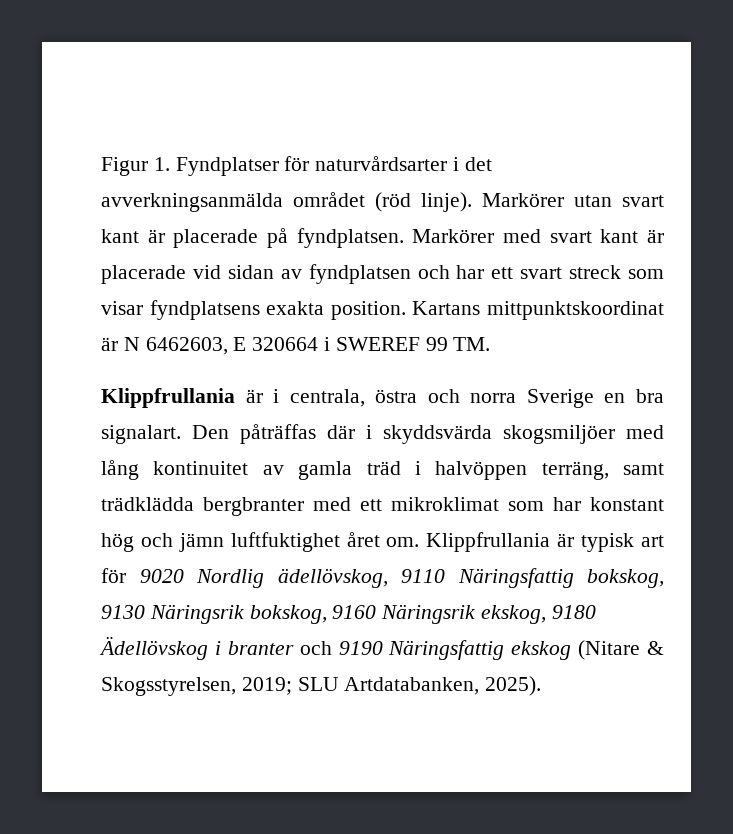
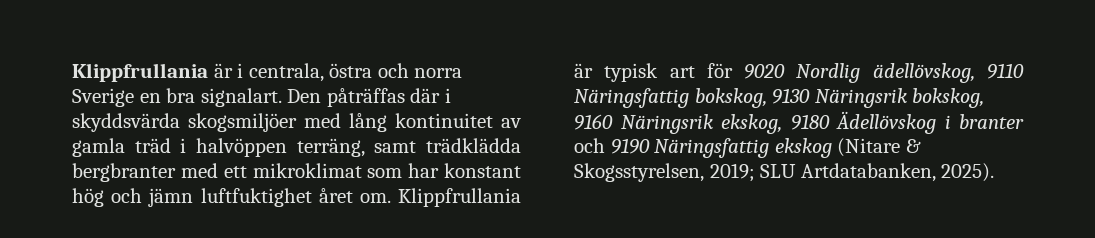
[101,156,492,176] [101,192,664,212] [101,228,664,248] [101,264,664,284] [101,300,664,320] [101,337,491,355] Figur 1. Fyndplatser för naturvårdsarter i det avverkningsanmälda området (röd linje). Markörer utan svart kant är placerade på fyndplatsen. Markörer med svart kant är placerade vid sidan av fyndplatsen och har ett svart streck som visar fyndplatsens exakta position. Kartans mittpunktskoordinat är N 6462603, E 320664 i SWEREF 99 TM. // -> (72, 72) none

